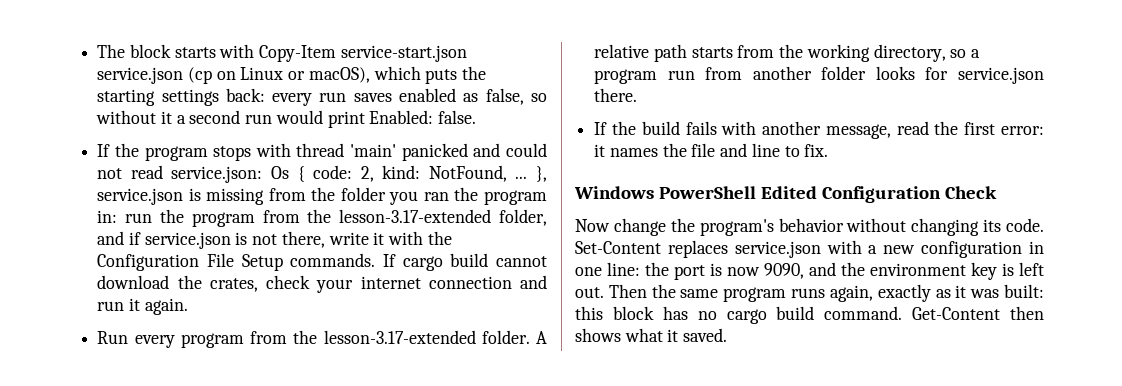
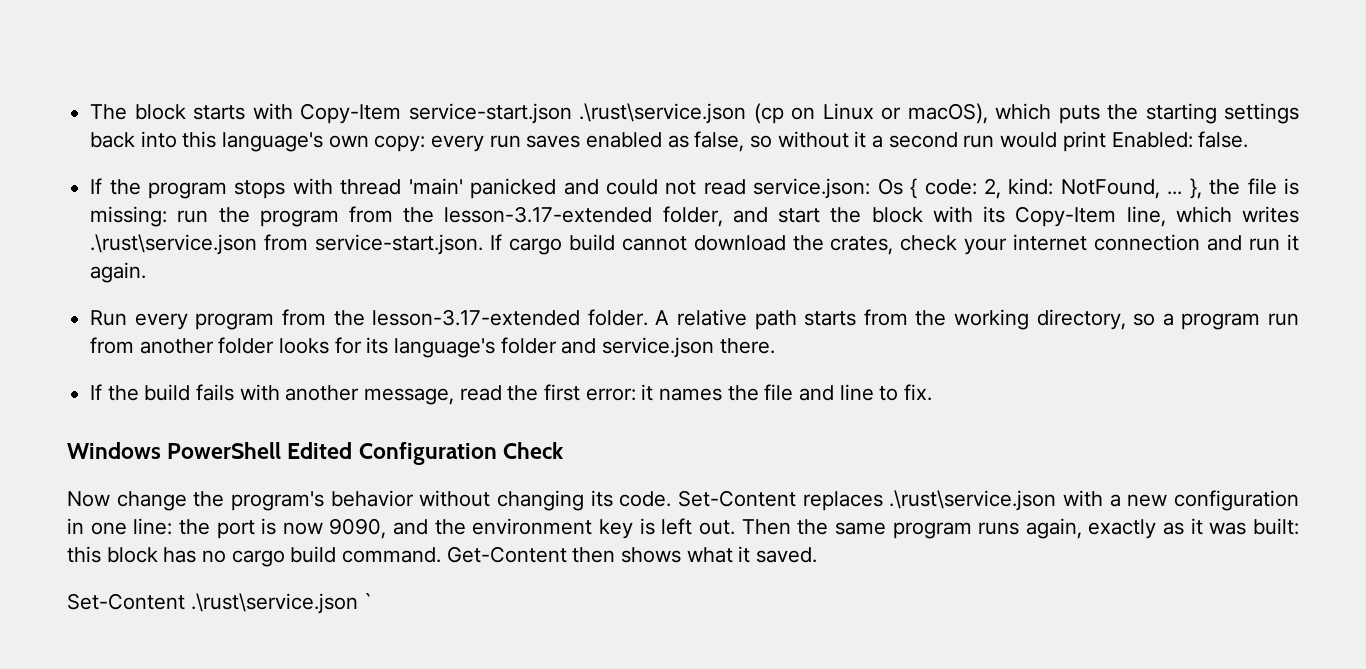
[97,67,184,84] service.json -> [579,103,747,124] .\rust\service.json
[225,88,265,102] back: -> [90,131,426,152] back into this language's own copy:
[97,187,547,205] [97,210,118,223] service.json is missing from the folder you ran the program in: -> [1209,178,1299,195] [90,206,168,227] the file is missing:
[128,231,452,249] [97,253,376,271] if service.json is not there, write it with the Configuration File Setup commands. -> [778,206,1300,227] [90,234,483,255] start the block with its Copy-Item line, which writes .\rust\service.json from service-start.json.
(949, 73) none -> [366,337,597,358] its language's folder and
[734,241,821,258] service.json -> [889,490,1057,511] .\rust\service.json
(728, 335) none -> [67,592,374,614] // Set-Content .\rust\service.json `

